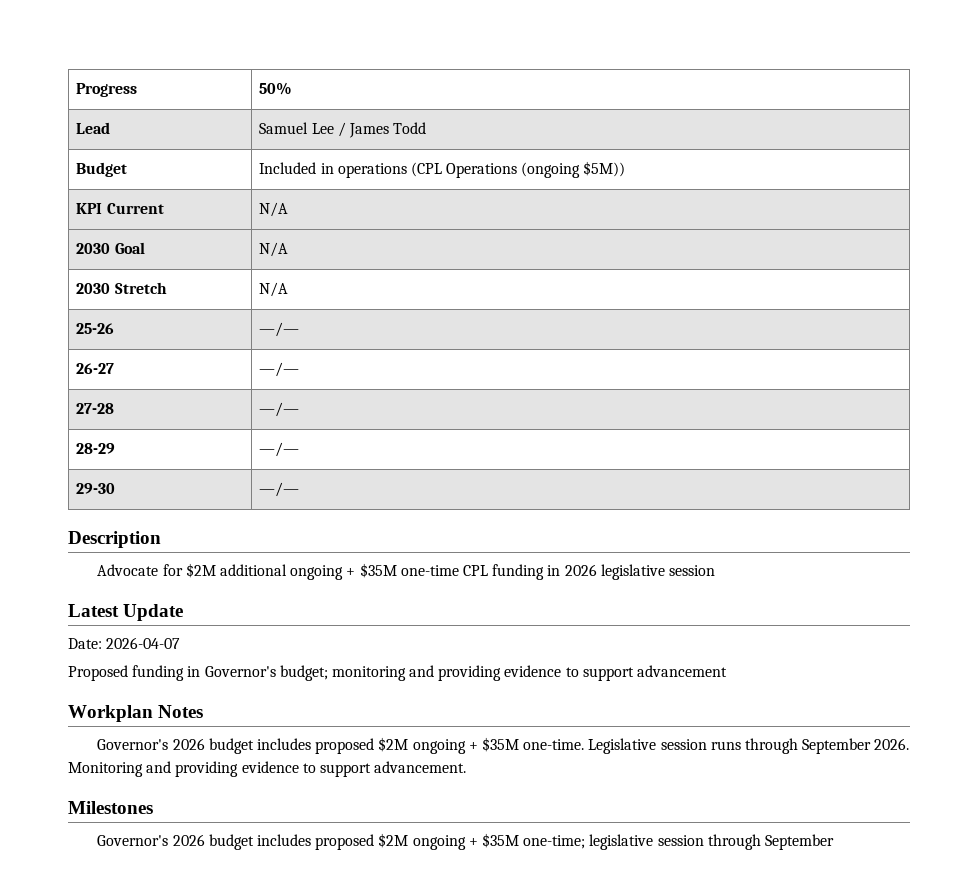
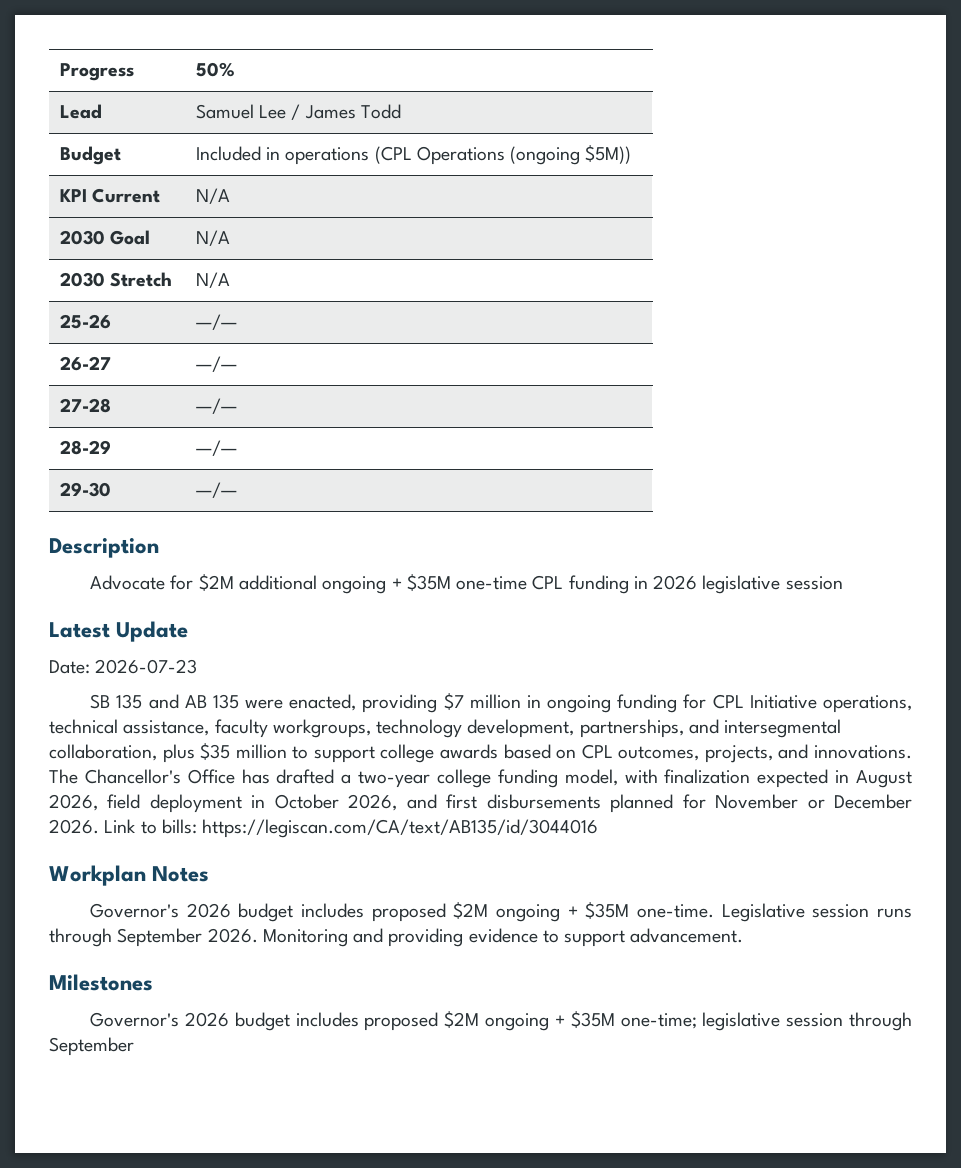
[106,637,181,649] [68,665,728,681] 2026-04-07 // Proposed funding in Governor's budget; monitoring and providing evidence to support advancement -> [95,659,198,674] [90,693,912,713] [49,719,842,738] [49,743,912,763] [49,769,913,788] [49,794,912,813] [49,819,599,838] 2026-07-23 // SB 135 and AB 135 were enacted, providing $7 million in ongoing funding for CPL Initiative operations, technical assistance, faculty workgroups, technology development, partnerships, and intersegmental collaboration, plus $35 million to support college awards based on CPL outcomes, projects, and innovations. The Chancellor's Office has drafted a two-year college funding model, with finalization expected in August 2026, field deployment in October 2026, and first disbursements planned for November or December 2026. Link to bills: https://legiscan.com/CA/text/AB135/id/3044016

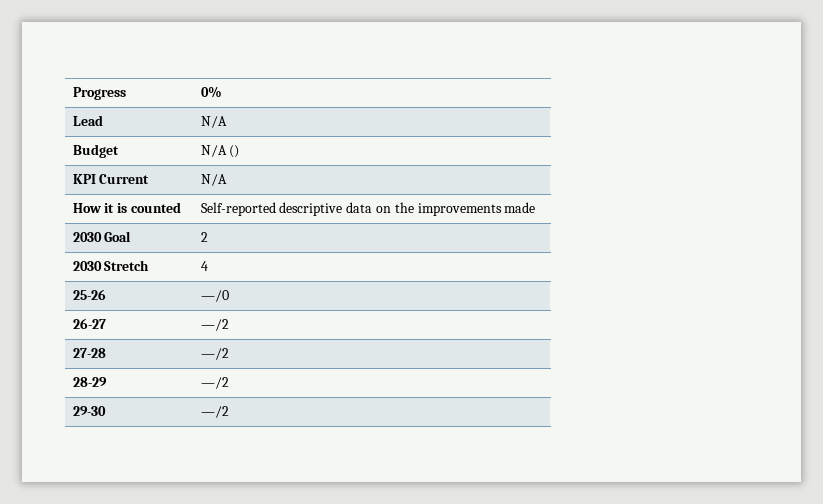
[195,62,235,77] 50% -> [200,86,222,98] 0%
[195,104,401,120] [59,146,121,165] [195,145,632,165] [59,188,161,203] [195,188,230,204] Samuel Lee / James Todd // Budget | Included in operations (CPL Operations (ongoing $5M)) // KPI Current | N/A -> [200,116,227,128] [72,144,119,158] [200,145,240,158] [72,174,150,184] [200,174,227,186] [72,202,182,213] [200,202,536,216] N/A // Budget | N/A () // KPI Current | N/A // How it is counted | Self-reported descriptive data on the improvements made
[195,230,230,246] N/A -> [200,232,208,242] 2
[195,272,230,288] N/A -> [200,261,208,271] 4
[195,314,237,330] —/— -> [200,290,229,302] —/0
[195,356,237,372] —/— -> [200,319,229,331] —/2
[195,398,237,414] —/— -> [200,348,229,360] —/2
[195,440,237,456] —/— -> [200,377,229,389] —/2
[195,482,237,498] [49,538,159,558] [90,574,843,594] [49,621,189,642] [49,659,198,674] [90,693,912,713] [49,719,842,738] [49,743,912,763] [49,769,913,788] [49,794,912,813] [49,819,599,838] [49,865,210,886] [90,902,912,922] [49,928,744,947] [49,974,153,991] [90,1011,912,1031] [49,1037,134,1056] —/— // Description // Advocate for $2M additional ongoing + $35M one-time CPL funding in 2026 legislative session // Latest Update // Date: 2026-07-23 // SB 135 and AB 135 were enacted, providing $7 million in ongoing funding for CPL Initiative operations, technical assistance, faculty workgroups, technology development, partnerships, and intersegmental collaboration, plus $35 million to support college awards based on CPL outcomes, projects, and innovations. The Chancellor's Office has drafted a two-year college funding model, with finalization expected in August 2026, field deployment in October 2026, and first disbursements planned for November or December 2026. Link to bills: https://legiscan.com/CA/text/AB135/id/3044016 // Workplan Notes // Governor's 2026 budget includes proposed $2M ongoing + $35M one-time. Legislative session runs through September 2026. Monitoring and providing evidence to support advancement. // Milestones // Governor's 2026 budget includes proposed $2M ongoing + $35M one-time; legislative session through September -> [200,406,229,418] —/2

